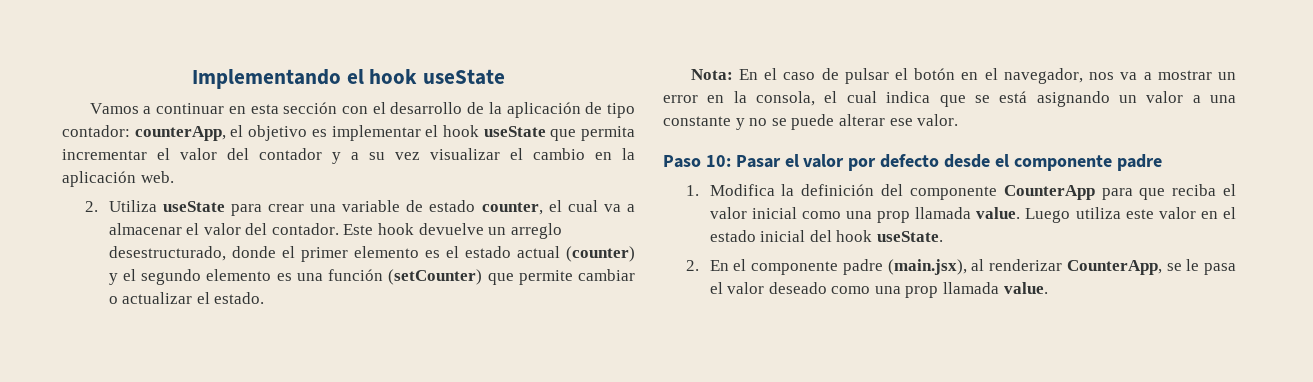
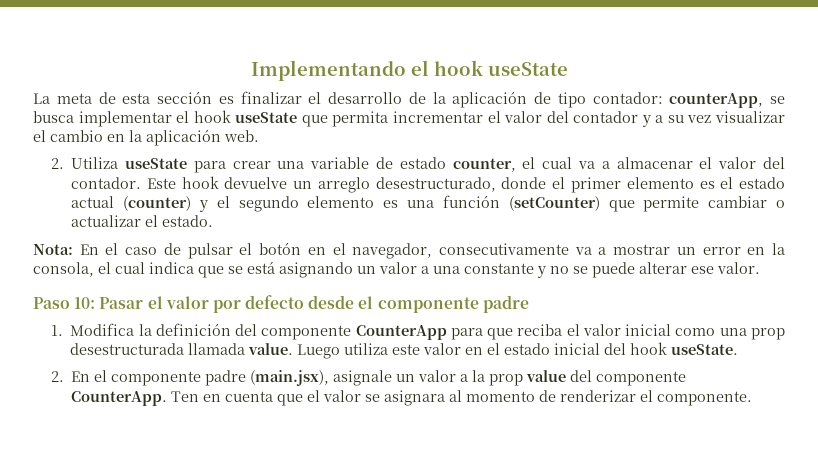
[89,102,368,114] Vamos a continuar en esta sección con -> [33,91,302,104] La meta de esta sección es finalizar
[230,125,327,141] el objetivo es -> [770,96,785,104] [33,111,74,123] se busca
[1089,72,1115,80] nos -> [438,243,569,255] consecutivamente
(910, 217) none -> [70,343,185,355] desestructurada
[971,259,1236,275] [709,282,1048,298] al renderizar CounterApp, se le pasa el valor deseado como una prop llamada value. -> [333,370,687,386] [71,390,753,406] asignale un valor a la prop value del componente CounterApp. Ten en cuenta que el valor se asignara al momento de renderizar el componente.

